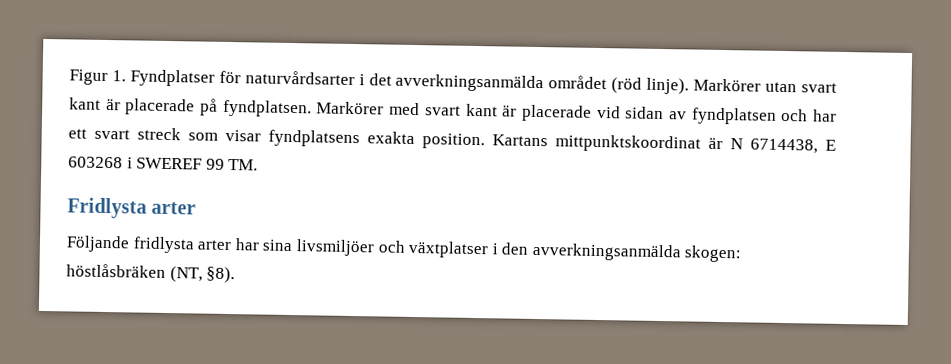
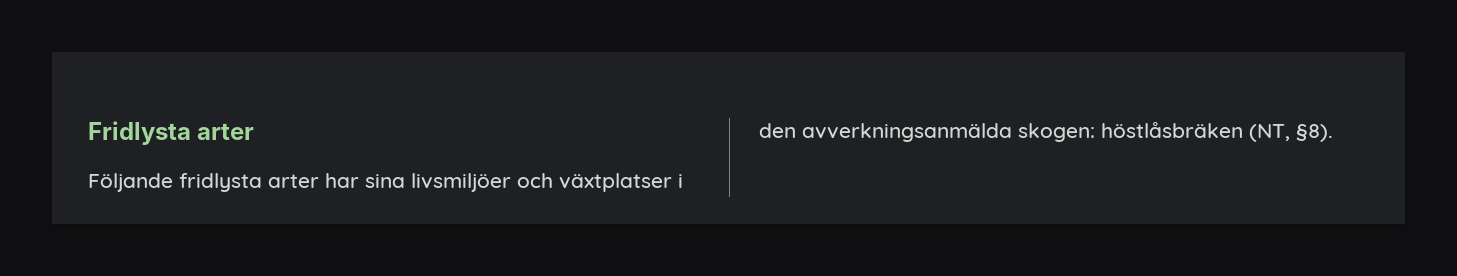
[69,69,837,95] [69,97,837,125] [68,127,836,154] [68,156,259,171] Figur 1. Fyndplatser för naturvårdsarter i det avverkningsanmälda området (röd linje). Markörer utan svart kant är placerade på fyndplatsen. Markörer med svart kant är placerade vid sidan av fyndplatsen och har ett svart streck som visar fyndplatsens exakta position. Kartans mittpunktskoordinat är N 6714438, E 603268 i SWEREF 99 TM. // -> (88, 133) none

